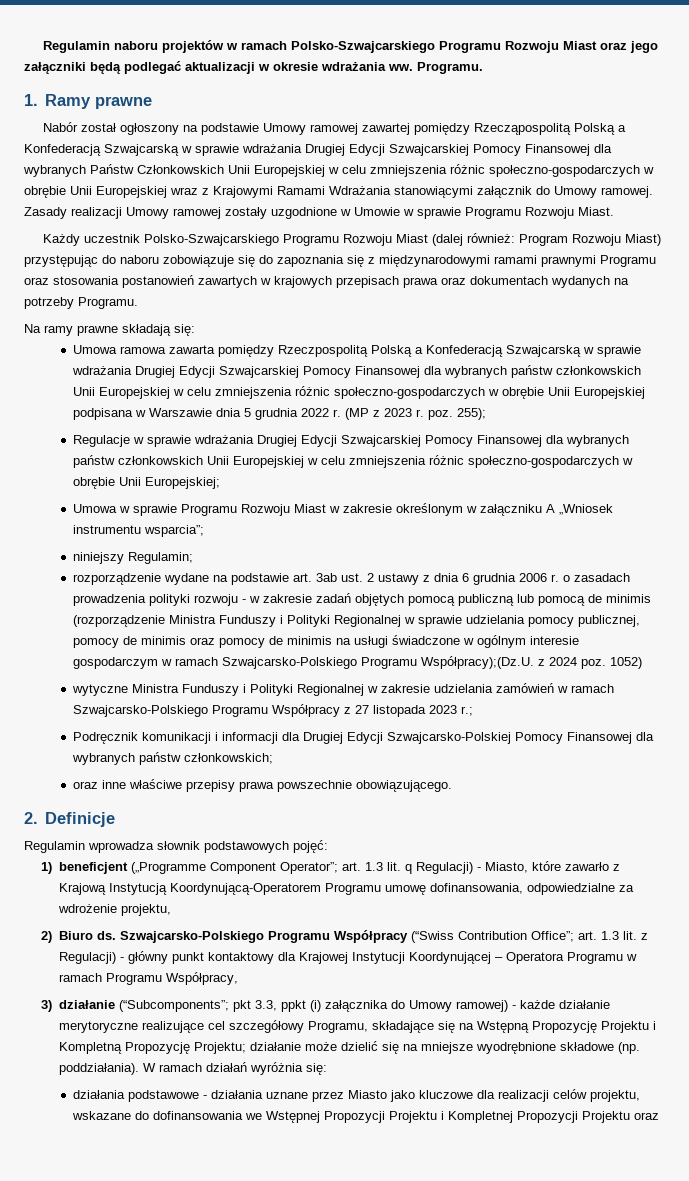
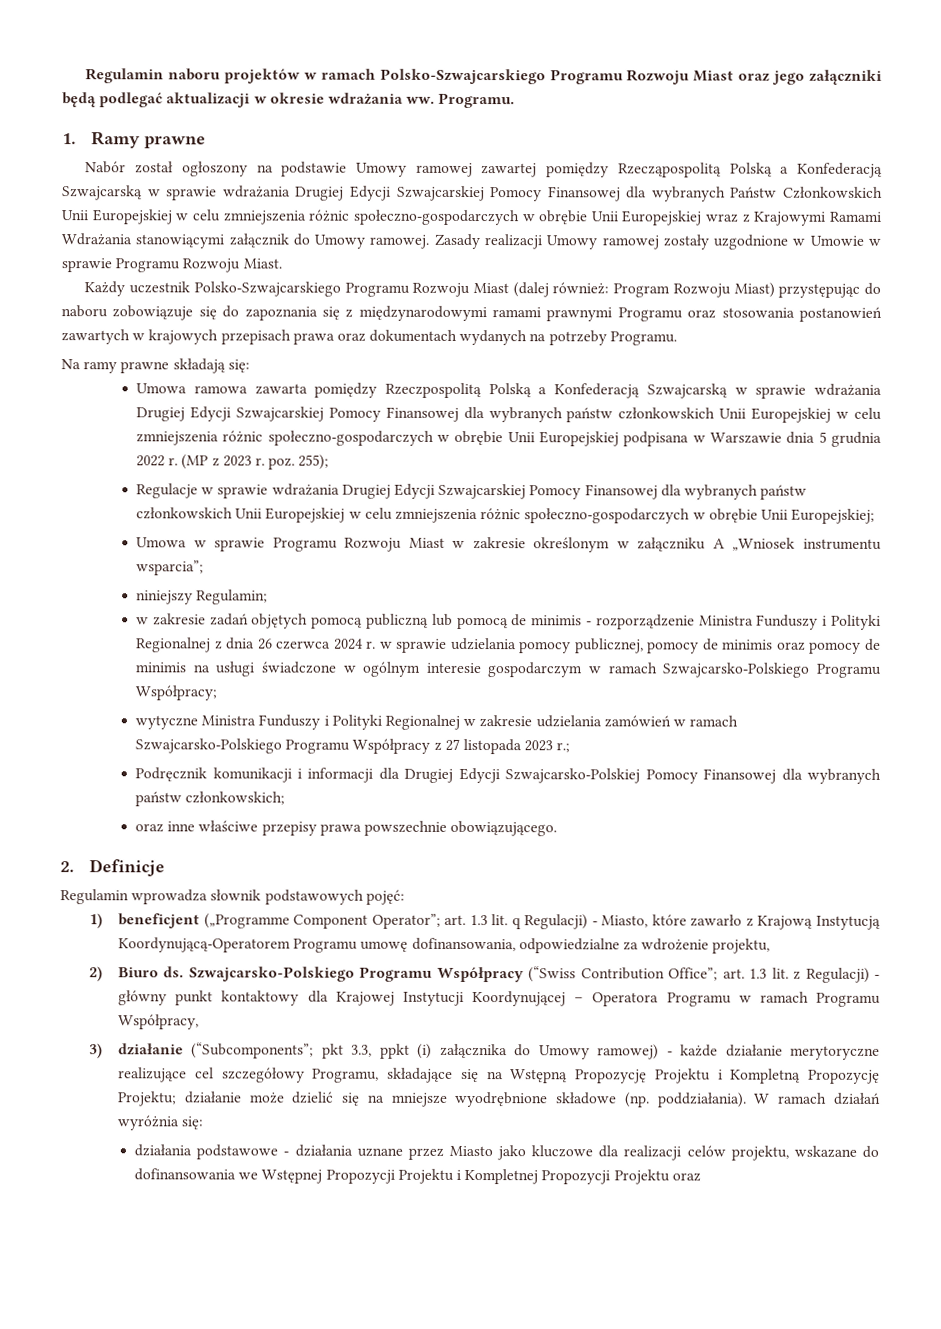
[73,573,631,585] [73,594,247,606] rozporządzenie wydane na podstawie art. 3ab ust. 2 ustawy z dnia 6 grudnia 2006 r. o zasadach prowadzenia polityki rozwoju - -> (269, 597) none
[73,615,402,627] (rozporządzenie Ministra Funduszy i Polityki Regionalnej -> [586,614,881,630] [136,637,377,653] - rozporządzenie Ministra Funduszy i Polityki Regionalnej z dnia 26 czerwca 2024 r.
[421,656,643,669] Współpracy);(Dz.U. z 2024 poz. 1052) -> [135,685,218,701] Współpracy;

